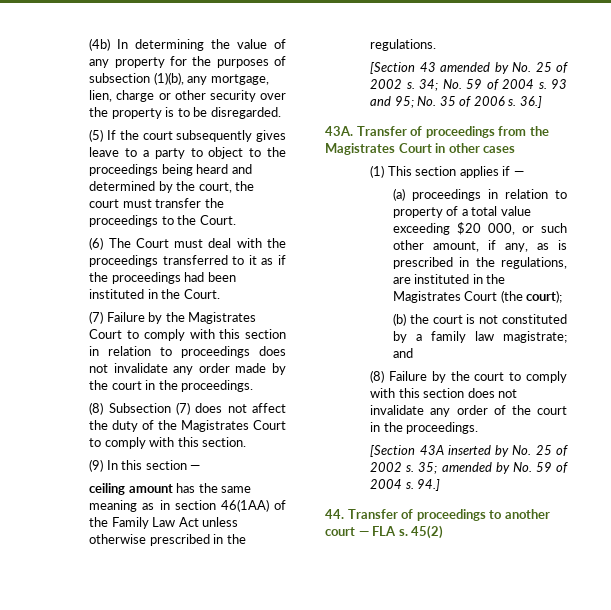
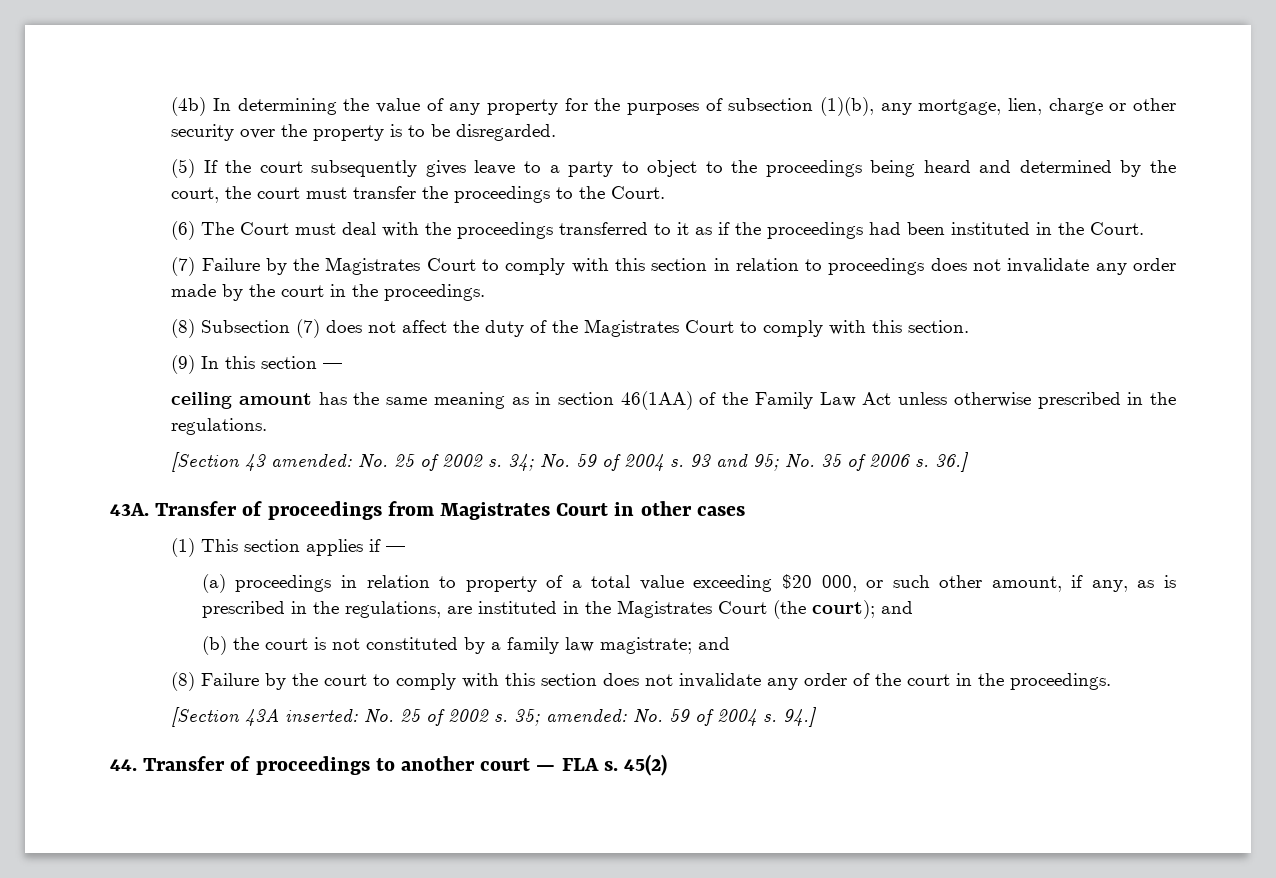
[440,62,509,74] amended by -> [271,454,353,467] amended:
[529,126,549,136] the -> (434, 508) none
(563, 296) none -> [880,601,913,614] and
[447,445,510,457] inserted by -> [285,709,359,722] inserted:
[441,462,510,474] amended by -> [546,709,628,722] amended:

